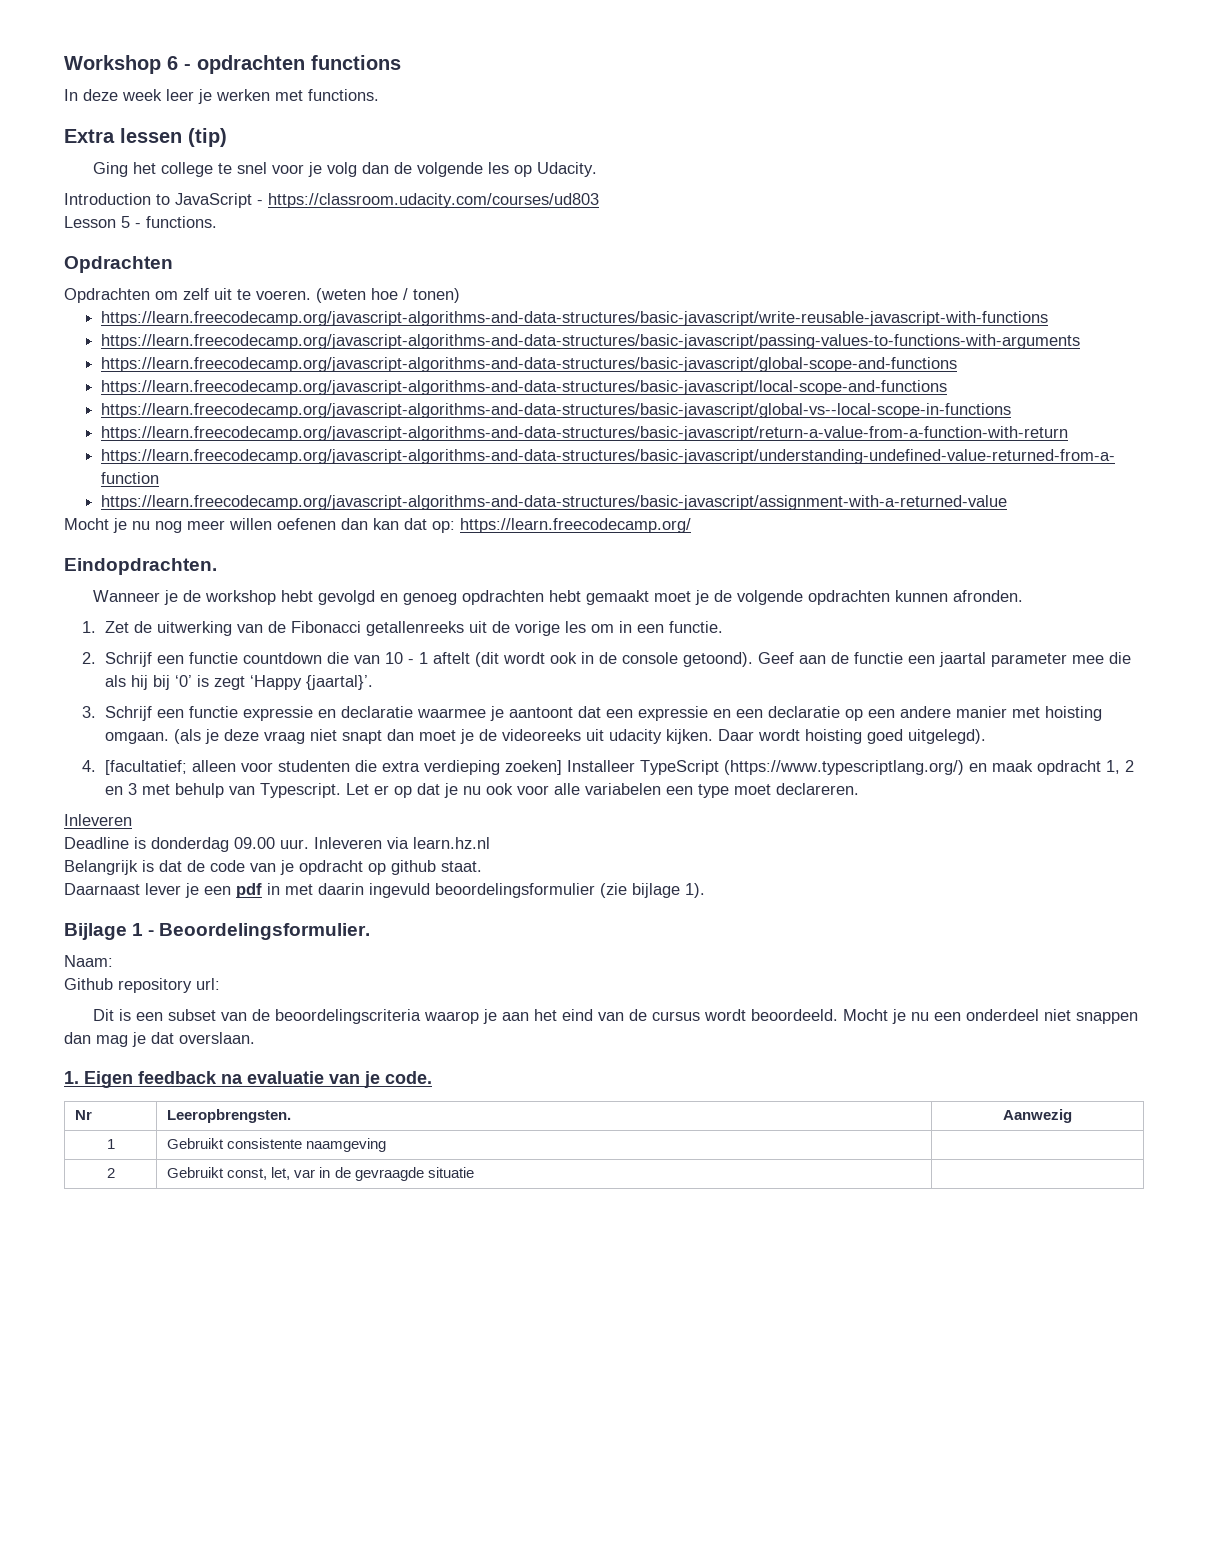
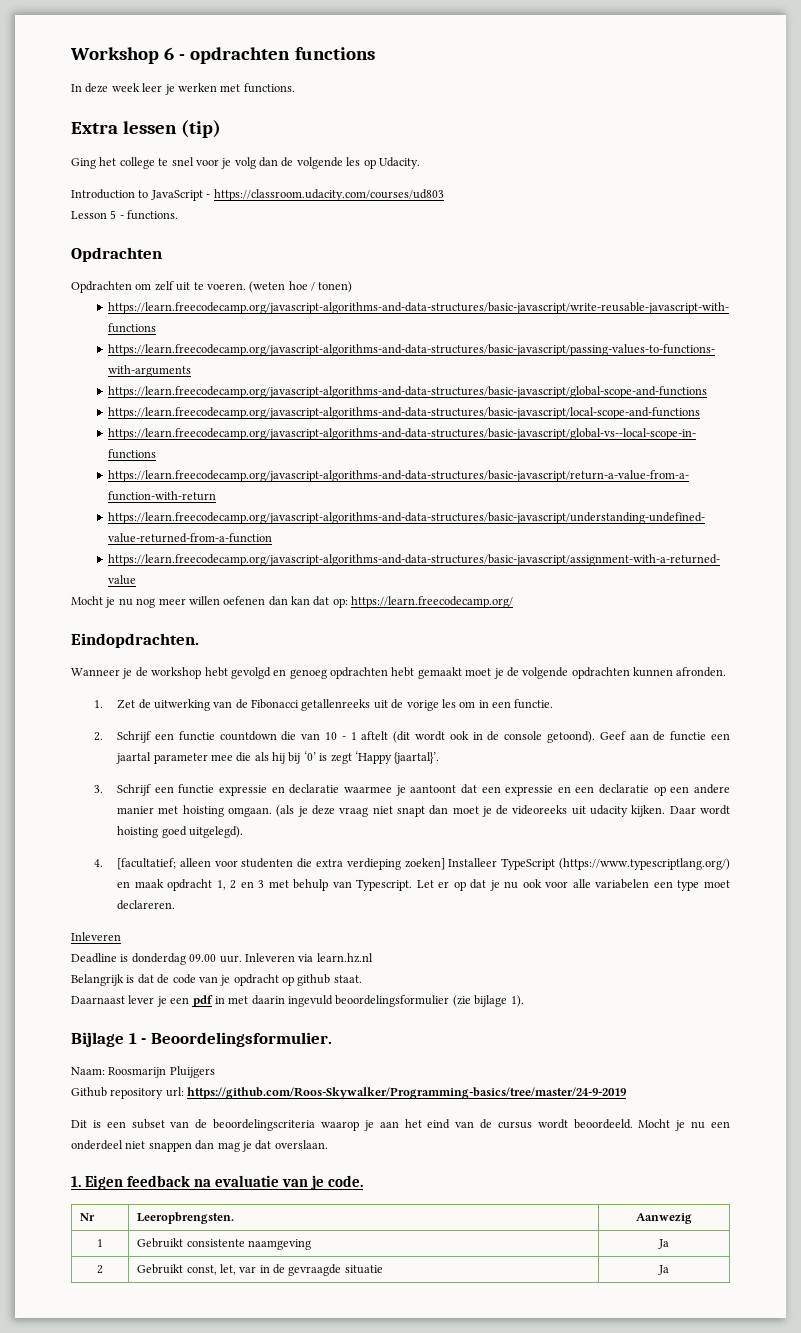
(113, 961) none -> [108,1066,215,1078] Roosmarijn Pluijgers
(220, 984) none -> [187,1087,627,1099] https://github.com/Roos-Skywalker/Programming-basics/tree/master/24-9-2019
(387, 1145) none -> [658,1239,669,1249] Ja
(474, 1172) none -> [658,1265,669,1275] Ja

